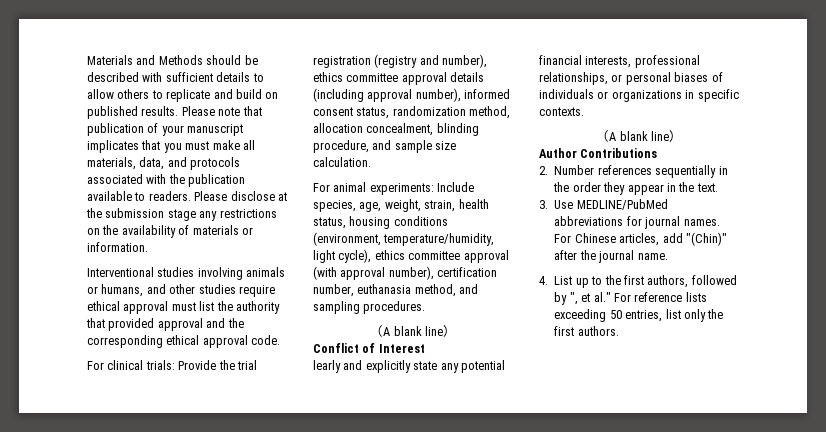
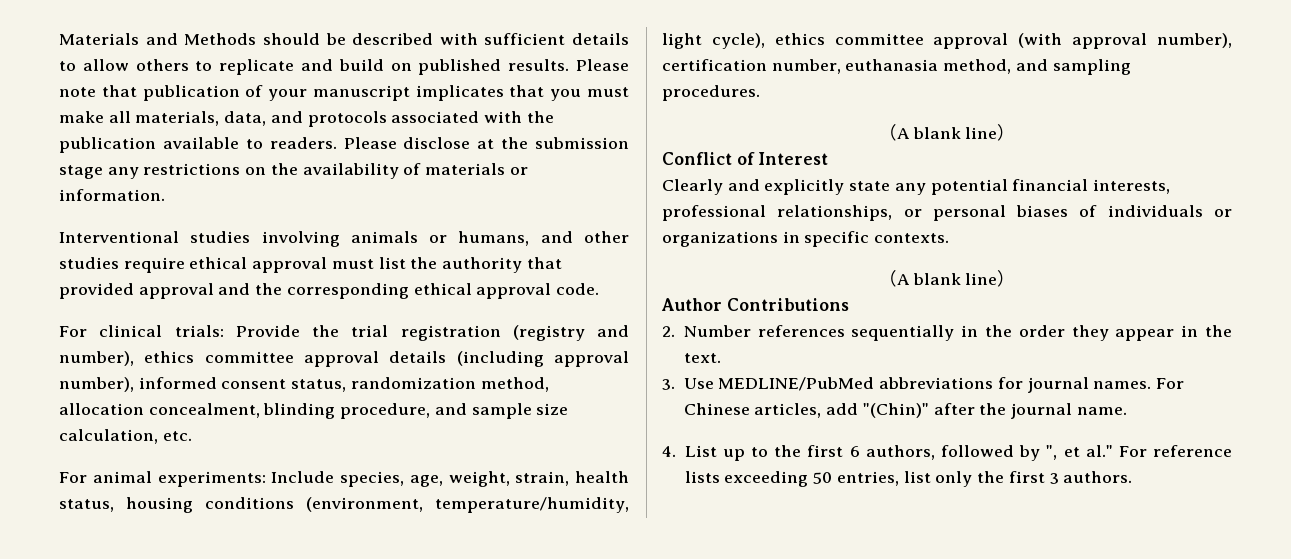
[313,157,371,167] calculation. -> [59,429,192,444] calculation, etc.
[313,360,341,373] learly -> [662,179,723,195] Clearly
(644, 280) none -> [849,446,860,457] 6
(575, 331) none -> [1049,473,1059,484] 3

